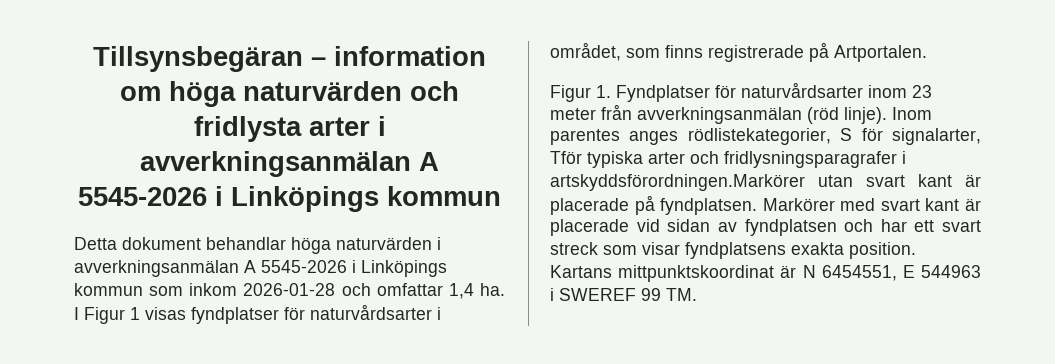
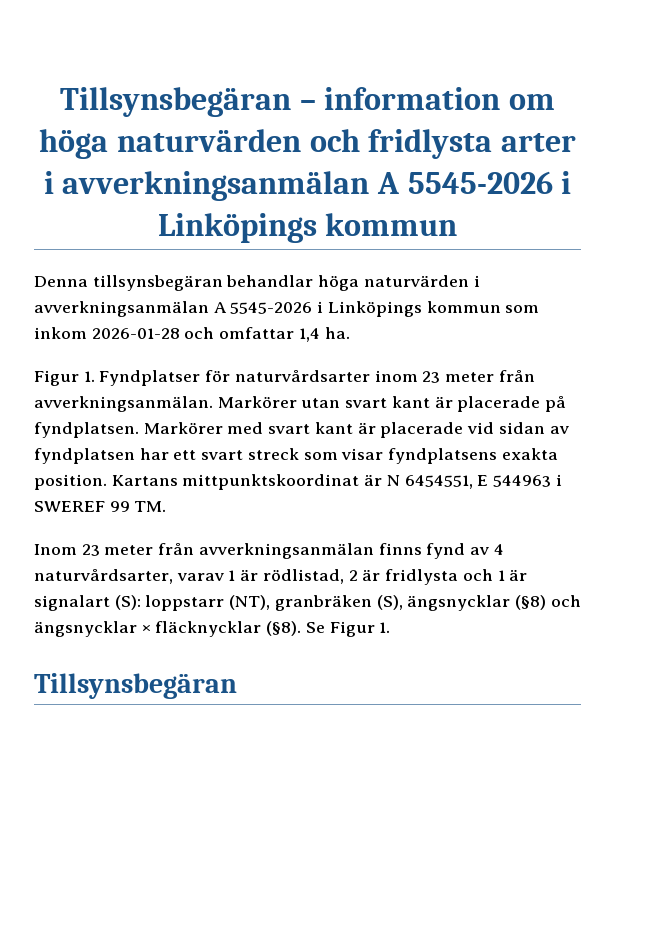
[74,237,201,250] Detta dokument -> [34,275,223,291] Denna tillsynsbegäran
[74,304,441,324] [550,42,927,62] I Figur 1 visas fyndplatser för naturvårdsarter i området, som finns registrerade på Artportalen. -> (350, 333) none
[637,107,932,124] [550,128,981,145] [550,151,906,168] [550,174,805,191] avverkningsanmälan (röd linje). Inom parentes anges rödlistekategorier, S för signalarter, Tför typiska arter och fridlysningsparagrafer i artskyddsförordningen.Markörer -> [34,396,297,412] avverkningsanmälan. Markörer
[844,219,874,232] och -> (135, 456) none
(697, 294) none -> [34,543,504,559] [34,569,528,585] [34,595,581,611] [34,621,391,637] [34,673,237,699] // Inom 23 meter från avverkningsanmälan finns fynd av 4 naturvårdsarter, varav 1 är rödlistad, 2 är fridlysta och 1 är signalart (S): loppstarr (NT), granbräken (S), ängsnycklar (§8) och ängsnycklar × fläcknycklar (§8). Se Figur 1. // Tillsynsbegäran

